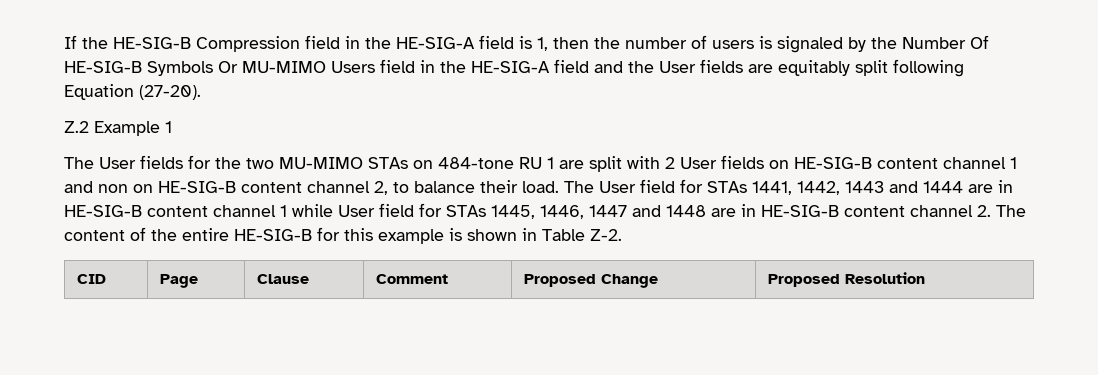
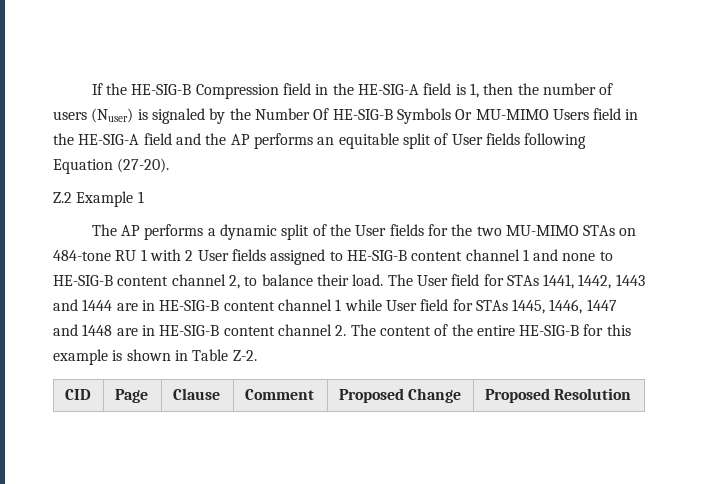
(754, 44) none -> [91,108,134,123] (Nuser)
[659,59,888,76] User fields are equitably split -> [230,133,520,149] AP performs an equitable split of User fields
(94, 163) none -> [121,224,351,240] AP performs a dynamic split of the
[559,156,622,172] are split -> (147, 255) none
[769,160,789,169] on -> [270,249,343,265] assigned to
[98,184,153,193] non on -> [562,251,613,261] none to

